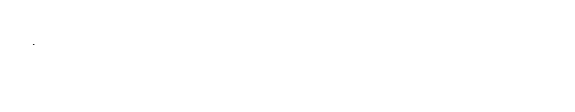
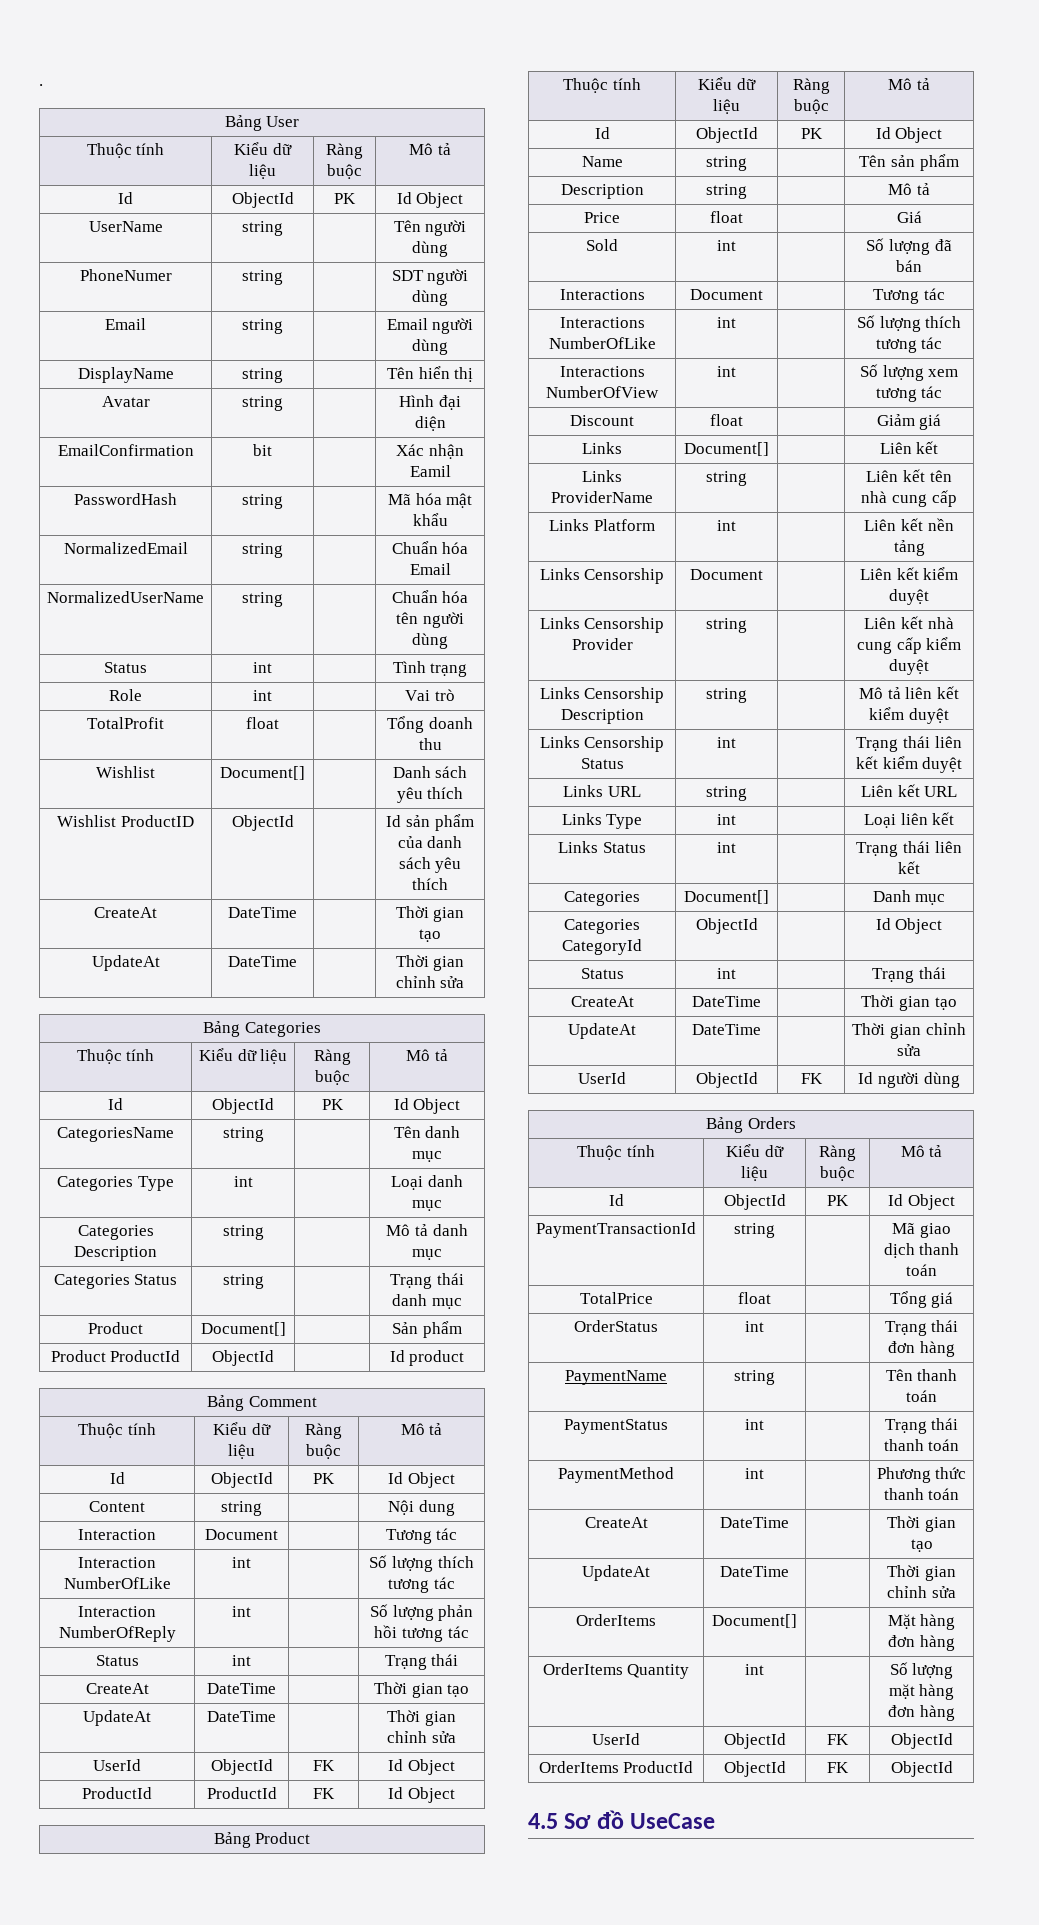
(36, 44) none -> [224,115,300,131] [86,143,165,158] [234,142,292,155] [248,164,276,179] [326,143,363,159] [327,164,362,179] [409,143,451,155] [118,192,133,204] [231,192,294,208] [334,193,356,204] [396,192,464,208] [88,221,163,232] [241,221,283,236] [393,220,467,236] [412,241,448,257] [79,269,172,281] [241,270,283,285] [391,269,469,285] [412,290,448,306] [105,318,146,330] [241,319,283,334] [386,318,474,334] [412,339,448,355] [77,367,174,383] [241,368,283,383] [386,366,474,382] [101,396,150,407] [241,396,283,411] [399,395,461,410] [414,416,446,431] [57,444,194,456] [252,444,272,456] [396,444,464,459] [409,465,451,477] [74,493,177,505] [241,494,283,509] [387,493,473,508] [412,513,448,526] [63,542,188,554] [241,543,283,558] [391,541,469,554] [409,563,451,575] [47,591,204,603] [241,592,283,607] [391,590,469,603] [396,612,464,628] [412,633,448,649] [104,662,147,673] [252,662,272,673] [392,661,468,677] [109,689,142,701] [252,690,272,701] [405,689,455,701] [87,717,164,729] [245,717,279,729] [387,716,473,733] [418,738,442,750] [96,766,155,778] [219,766,305,780] [392,766,468,778] [396,787,464,803] [57,815,194,827] [231,815,294,831] [386,814,474,831] [397,836,463,848] [398,857,462,873] [412,878,448,890] [94,907,157,918] [227,907,297,918] [395,906,465,922] [419,929,441,942] [91,955,160,971] [227,956,297,967] [395,955,465,971] [395,976,465,988] [203,1021,321,1037] [76,1049,155,1064] [198,1048,288,1064] [313,1049,351,1065] [314,1070,350,1085] [406,1049,448,1061] [108,1098,123,1110] [211,1098,274,1114] [321,1099,344,1110] [393,1098,461,1114] [57,1127,174,1142] [222,1127,264,1142] [393,1126,461,1138] [412,1151,442,1162] [57,1176,174,1191] [233,1176,253,1187] [391,1175,463,1190] [412,1200,442,1211] [77,1225,154,1240] [74,1246,157,1261] [222,1225,264,1240] [386,1224,468,1236] [412,1249,442,1260] [53,1274,178,1289] [222,1274,264,1289] [390,1273,464,1289] [392,1294,462,1309] [88,1322,143,1334] [200,1322,286,1336] [392,1321,462,1338] [50,1350,181,1362] [211,1350,274,1366] [389,1350,465,1366] [207,1395,317,1411] [78,1423,156,1438] [213,1422,271,1435] [227,1444,255,1459] [305,1423,342,1439] [306,1444,341,1459] [400,1423,443,1435] [109,1472,125,1484] [210,1472,273,1488] [313,1473,335,1484] [388,1472,455,1488] [89,1501,145,1512] [220,1501,262,1516] [388,1500,455,1516] [78,1529,156,1540] [204,1529,278,1540] [385,1528,458,1544] [78,1557,156,1568] [63,1577,171,1589] [231,1557,251,1568] [369,1555,474,1572] [388,1577,455,1593] [78,1606,156,1617] [58,1626,176,1642] [231,1606,251,1617] [369,1604,474,1621] [374,1625,469,1642] [95,1655,139,1666] [231,1655,251,1666] [384,1654,459,1670] [85,1683,149,1694] [206,1683,276,1694] [373,1682,470,1698] [83,1710,151,1726] [206,1711,276,1722] [387,1710,456,1726] [387,1731,456,1743] [93,1759,141,1771] [210,1759,273,1775] [313,1760,335,1771] [388,1759,455,1775] [82,1787,152,1799] [206,1787,277,1799] [313,1788,335,1799] [388,1787,455,1803] [213,1832,311,1848] [563,78,641,93] [698,77,756,90] [713,99,740,114] [792,78,830,94] [793,99,829,114] [888,78,930,90] [594,127,610,139] [695,127,758,143] [800,128,823,139] [875,127,943,143] [581,156,623,167] [706,156,747,171] [859,154,959,171] [560,184,644,199] [706,184,747,199] [888,183,930,195] [584,212,620,223] [710,211,743,223] [896,211,922,223] [586,239,618,251] [717,240,736,251] [866,238,952,255] [896,260,922,272] [559,289,645,300] [690,289,763,300] [873,288,945,304] [559,317,645,328] [548,337,656,349] [717,317,736,328] [856,315,962,332] [875,337,943,353] [559,366,645,377] [546,386,659,398] [717,366,736,377] [859,364,959,381] [875,386,943,402] [570,415,634,426] [710,414,743,426] [876,414,942,430] [582,442,622,454] [684,442,769,456] [879,441,939,454] [582,470,622,482] [551,491,653,503] [706,471,747,486] [866,469,952,482] [861,490,957,507] [549,519,655,531] [717,520,736,531] [864,518,954,531] [893,540,925,556] [539,568,665,584] [690,569,763,580] [859,567,959,580] [889,589,929,605] [539,617,665,633] [571,638,633,650] [706,618,747,633] [864,616,954,629] [856,637,962,654] [889,659,929,675] [539,687,665,703] [560,709,644,724] [706,688,747,703] [859,686,959,699] [869,707,949,724] [539,736,665,752] [580,758,624,769] [717,737,736,748] [856,736,962,752] [855,756,963,773] [563,785,641,797] [706,786,747,801] [860,784,958,797] [561,813,643,829] [717,814,736,825] [863,812,955,828] [558,841,646,853] [717,842,736,853] [856,841,962,857] [898,861,920,874] [564,891,640,906] [684,890,769,904] [872,890,946,905] [564,919,640,934] [562,939,642,955] [695,918,758,934] [875,918,943,934] [580,968,624,979] [717,968,736,979] [872,967,946,983] [570,996,634,1007] [692,996,761,1007] [861,995,957,1011] [568,1023,636,1039] [692,1024,761,1035] [852,1023,966,1039] [897,1044,921,1056] [578,1072,626,1084] [695,1072,758,1088] [800,1073,823,1084] [858,1072,960,1088] [706,1117,796,1133] [577,1145,655,1160] [726,1144,784,1157] [741,1166,768,1181] [819,1145,856,1161] [820,1166,855,1181] [900,1145,943,1157] [608,1194,624,1206] [723,1194,786,1210] [827,1195,849,1206] [888,1194,955,1210] [536,1222,696,1238] [734,1223,775,1238] [892,1223,951,1238] [883,1243,960,1258] [906,1264,937,1276] [579,1292,653,1304] [738,1292,771,1304] [889,1291,954,1308] [574,1320,658,1332] [745,1321,764,1332] [884,1320,959,1336] [888,1341,955,1357] [565,1370,667,1385] [734,1370,775,1385] [885,1369,958,1381] [906,1390,937,1402] [564,1419,668,1434] [745,1419,764,1430] [884,1418,959,1434] [883,1439,960,1451] [558,1467,674,1483] [745,1468,764,1479] [876,1467,967,1483] [883,1488,960,1500] [584,1517,648,1528] [720,1517,789,1528] [887,1516,956,1532] [910,1539,933,1552] [582,1565,650,1581] [720,1566,789,1577] [887,1565,956,1581] [887,1586,956,1598] [576,1614,656,1626] [712,1614,797,1628] [887,1614,956,1630] [888,1635,955,1651] [542,1663,690,1679] [745,1664,764,1675] [889,1662,954,1679] [888,1684,955,1700] [888,1705,955,1721] [592,1733,640,1745] [723,1733,786,1749] [827,1734,849,1745] [890,1733,953,1749] [538,1761,694,1773] [723,1761,786,1777] [827,1762,849,1773] [890,1761,953,1777] [528,1810,716,1829] // Bảng User // Thuộc tính | Kiểu dữ liệu | Ràng buộc | Mô tả // Id | ObjectId | PK | Id Object // UserName | string | | Tên người dùng // PhoneNumer | string | | SDT người dùng // Email | string | | Email người dùng // DisplayName | string | | Tên hiển thị // Avatar | string | | Hình đại diện // EmailConfirmation | bit | | Xác nhận Eamil // PasswordHash | string | | Mã hóa mật khẩu // NormalizedEmail | string | | Chuẩn hóa Email // NormalizedUserName | string | | Chuẩn hóa tên người dùng // Status | int | | Tình trạng // Role | int | | Vai trò // TotalProfit | float | | Tổng doanh thu // Wishlist | Document[] | | Danh sách yêu thích // Wishlist ProductID | ObjectId | | Id sản phẩm của danh sách yêu thích // CreateAt | DateTime | | Thời gian tạo // UpdateAt | DateTime | | Thời gian chỉnh sửa // Bảng Categories // Thuộc tính | Kiểu dữ liệu | Ràng buộc | Mô tả // Id | ObjectId | PK | Id Object // CategoriesName | string | | Tên danh mục // Categories Type | int | | Loại danh mục // Categories Description | string | | Mô tả danh mục // Categories Status | string | | Trạng thái danh mục // Product | Document[] | | Sản phẩm // Product ProductId | ObjectId | | Id product // Bảng Comment // Thuộc tính | Kiểu dữ liệu | Ràng buộc | Mô tả // Id | ObjectId | PK | Id Object // Content | string | | Nội dung // Interaction | Document | | Tương tác // Interaction NumberOfLike | int | | Số lượng thích tương tác // Interaction NumberOfReply | int | | Số lượng phản hồi tương tác // Status | int | | Trạng thái // CreateAt | DateTime | | Thời gian tạo // UpdateAt | DateTime | | Thời gian chỉnh sửa // UserId | ObjectId | FK | Id Object // ProductId | ProductId | FK | Id Object // Bảng Product // Thuộc tính | Kiểu dữ liệu | Ràng buộc | Mô tả // Id | ObjectId | PK | Id Object // Name | string | | Tên sản phẩm // Description | string | | Mô tả // Price | float | | Giá // Sold | int | | Số lượng đã bán // Interactions | Document | | Tương tác // Interactions NumberOfLike | int | | Số lượng thích tương tác // Interactions NumberOfView | int | | Số lượng xem tương tác // Discount | float | | Giảm giá // Links | Document[] | | Liên kết // Links ProviderName | string | | Liên kết tên nhà cung cấp // Links Platform | int | | Liên kết nền tảng // Links Censorship | Document | | Liên kết kiểm duyệt // Links Censorship Provider | string | | Liên kết nhà cung cấp kiểm duyệt // Links Censorship Description | string | | Mô tả liên kết kiểm duyệt // Links Censorship Status | int | | Trạng thái liên kết kiểm duyệt // Links URL | string | | Liên kết URL // Links Type | int | | Loại liên kết // Links Status | int | | Trạng thái liên kết // Categories | Document[] | | Danh mục // Categories CategoryId | ObjectId | | Id Object // Status | int | | Trạng thái // CreateAt | DateTime | | Thời gian tạo // UpdateAt | DateTime | | Thời gian chỉnh sửa // UserId | ObjectId | FK | Id người dùng // Bảng Orders // Thuộc tính | Kiểu dữ liệu | Ràng buộc | Mô tả // Id | ObjectId | PK | Id Object // PaymentTransactionId | string | | Mã giao dịch thanh toán // TotalPrice | float | | Tổng giá // OrderStatus | int | | Trạng thái đơn hàng // PaymentName | string | | Tên thanh toán // PaymentStatus | int | | Trạng thái thanh toán // PaymentMethod | int | | Phương thức thanh toán // CreateAt | DateTime | | Thời gian tạo // UpdateAt | DateTime | | Thời gian chỉnh sửa // OrderItems | Document[] | | Mặt hàng đơn hàng // OrderItems Quantity | int | | Số lượng mặt hàng đơn hàng // UserId | ObjectId | FK | ObjectId // OrderItems ProductId | ObjectId | FK | ObjectId // 4.5 Sơ đồ UseCase

